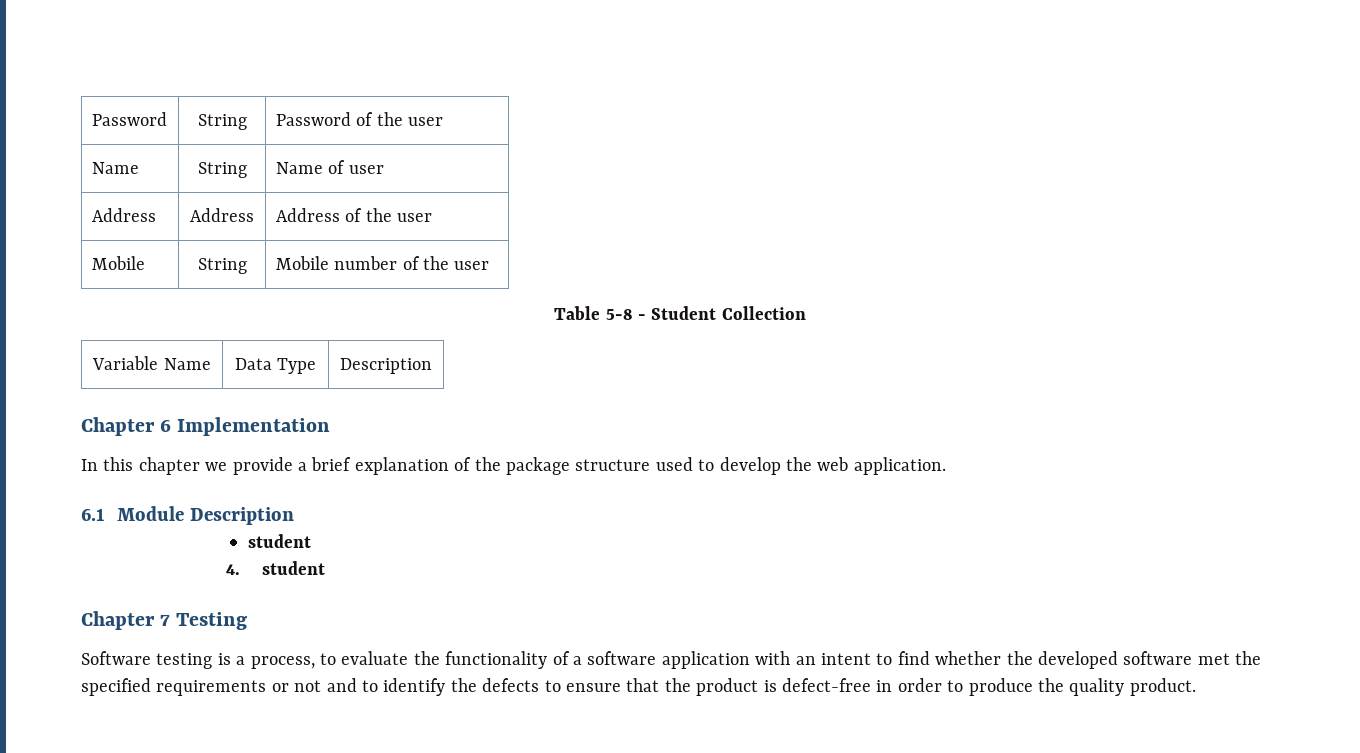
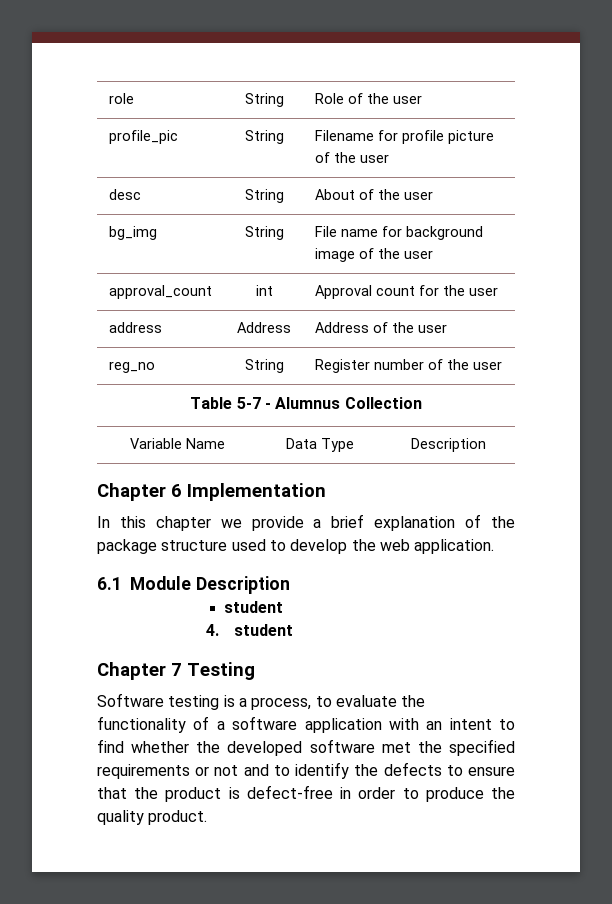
[91,112,167,126] [197,114,247,130] [275,112,444,126] [91,162,139,174] [197,162,247,178] [275,160,384,174] [91,208,156,222] Password | String | Password of the user // Name | String | Name of user // Address -> [108,93,134,104] [244,93,284,107] [314,93,422,104] [108,130,178,144] [244,130,284,144] [314,130,494,144] [314,152,389,163] [108,189,141,200] [244,189,284,203] [314,189,433,200] [108,226,157,240] [244,226,284,240] [314,226,483,240] [314,248,433,262] [108,285,212,299] [255,285,273,296] [314,285,498,299] [108,322,162,333] role | String | Role of the user // profile_pic | String | Filename for profile picture of the user // desc | String | About of the user // bg_img | String | File name for background image of the user // approval_count | int | Approval count for the user // address
[91,256,145,270] [197,258,247,274] [275,256,329,270] Mobile | String | Mobile -> [108,361,155,373] [244,359,284,373] [314,359,370,373] reg_no | String | Register
[605,306,717,320] 5-8 - Student -> [236,397,341,409] 5-7 - Alumnus

